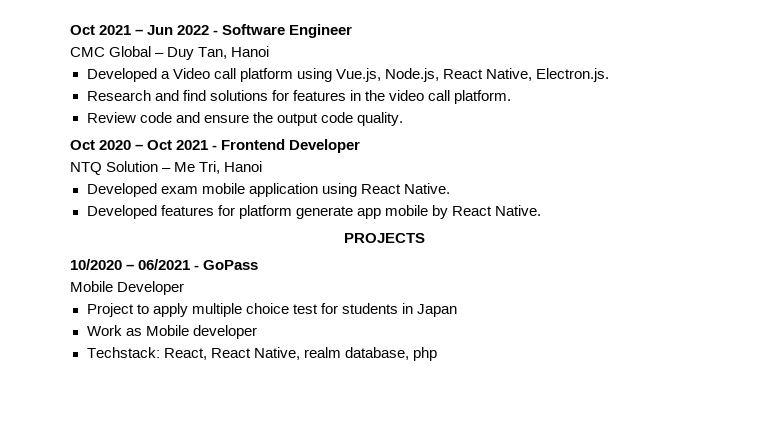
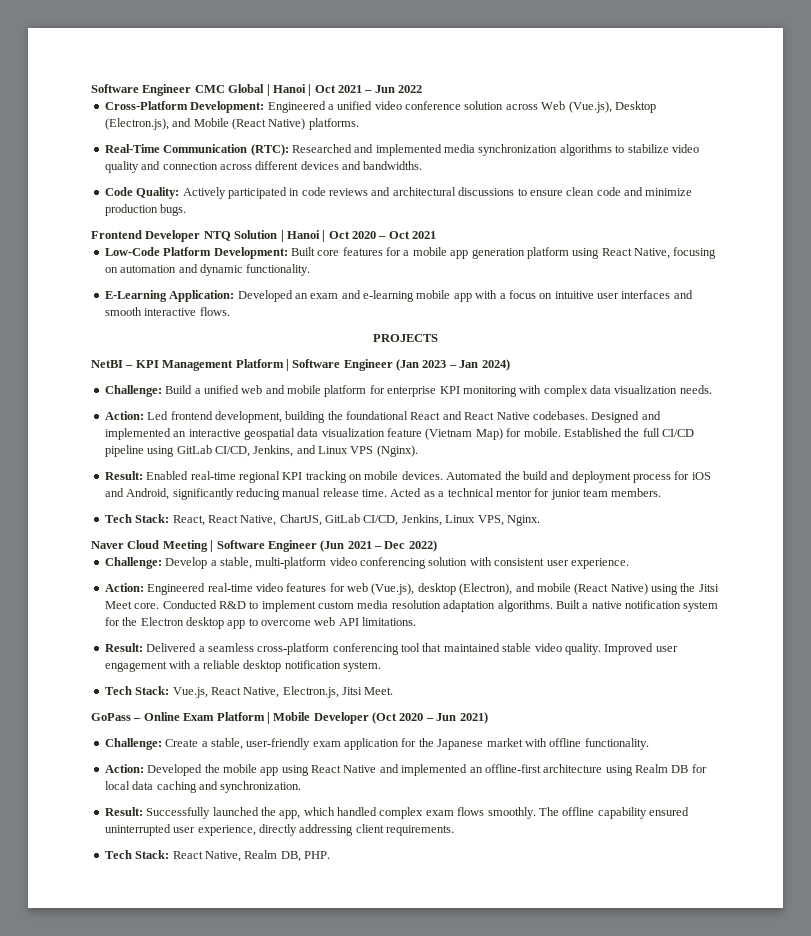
(70, 30) none -> [91,84,312,96] Software Engineer CMC Global | Hanoi |
[213,24,353,38] [70,46,270,60] [86,68,609,82] [86,90,512,104] [86,112,403,126] - Software Engineer // CMC Global – Duy Tan, Hanoi // Developed a Video call platform using Vue.js, Node.js, React Native, Electron.js. // Research and find solutions for features in the video call platform. // Review code and ensure the output code quality. // -> [104,101,656,113] [104,118,359,130] [104,144,699,156] [104,161,423,173] [104,187,693,199] [104,204,187,216] [91,230,326,242] // Cross-Platform Development: Engineered a unified video conference solution across Web (Vue.js), Desktop (Electron.js), and Mobile (React Native) platforms. // Real-Time Communication (RTC): Researched and implemented media synchronization algorithms to stabilize video quality and connection across different devices and bandwidths. // Code Quality: Actively participated in code reviews and architectural discussions to ensure clean code and minimize production bugs. // Frontend Developer NTQ Solution | Hanoi |
[212,139,361,153] [70,161,263,175] [86,183,450,197] [86,205,541,219] [344,233,425,243] [70,259,259,270] [70,281,185,295] [86,303,457,317] [86,325,257,339] [86,347,437,361] - Frontend Developer // NTQ Solution – Me Tri, Hanoi // Developed exam mobile application using React Native. // Developed features for platform generate app mobile by React Native. // PROJECTS // 10/2020 – 06/2021 - GoPass // Mobile Developer // Project to apply multiple choice test for students in Japan // Work as Mobile developer // Techstack: React, React Native, realm database, php -> [104,247,717,259] [104,264,311,276] [104,290,693,302] [104,307,230,316] [373,334,438,342] [91,359,510,371] [104,385,712,397] [104,411,661,423] [104,428,694,440] [104,445,418,457] [104,471,711,483] [104,488,662,500] [104,514,540,526] [91,540,437,552] [104,557,629,569] [104,583,719,595] [104,600,719,612] [104,617,417,629] [104,643,678,655] [104,660,381,672] [104,686,394,698] [91,712,488,724] [104,738,649,750] [104,764,707,776] [104,781,302,793] [104,807,689,819] [104,824,454,836] [104,850,330,862] // Low-Code Platform Development: Built core features for a mobile app generation platform using React Native, focusing on automation and dynamic functionality. // E-Learning Application: Developed an exam and e-learning mobile app with a focus on intuitive user interfaces and smooth interactive flows. // PROJECTS // NetBI – KPI Management Platform | Software Engineer (Jan 2023 – Jan 2024) // Challenge: Build a unified web and mobile platform for enterprise KPI monitoring with complex data visualization needs. // Action: Led frontend development, building the foundational React and React Native codebases. Designed and implemented an interactive geospatial data visualization feature (Vietnam Map) for mobile. Established the full CI/CD pipeline using GitLab CI/CD, Jenkins, and Linux VPS (Nginx). // Result: Enabled real-time regional KPI tracking on mobile devices. Automated the build and deployment process for iOS and Android, significantly reducing manual release time. Acted as a technical mentor for junior team members. // Tech Stack: React, React Native, ChartJS, GitLab CI/CD, Jenkins, Linux VPS, Nginx. // Naver Cloud Meeting | Software Engineer (Jun 2021 – Dec 2022) // Challenge: Develop a stable, multi-platform video conferencing solution with consistent user experience. // Action: Engineered real-time video features for web (Vue.js), desktop (Electron), and mobile (React Native) using the Jitsi Meet core. Conducted R&D to implement custom media resolution adaptation algorithms. Built a native notification system for the Electron desktop app to overcome web API limitations. // Result: Delivered a seamless cross-platform conferencing tool that maintained stable video quality. Improved user engagement with a reliable desktop notification system. // Tech Stack: Vue.js, React Native, Electron.js, Jitsi Meet. // GoPass – Online Exam Platform | Mobile Developer (Oct 2020 – Jun 2021) // Challenge: Create a stable, user-friendly exam application for the Japanese market with offline functionality. // Action: Developed the mobile app using React Native and implemented an offline-first architecture using Realm DB for local data caching and synchronization. // Result: Successfully launched the app, which handled complex exam flows smoothly. The offline capability ensured uninterrupted user experience, directly addressing client requirements. // Tech Stack: React Native, Realm DB, PHP.

